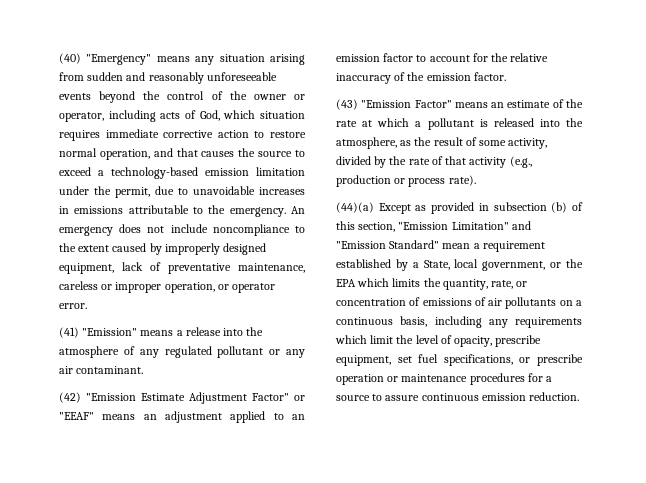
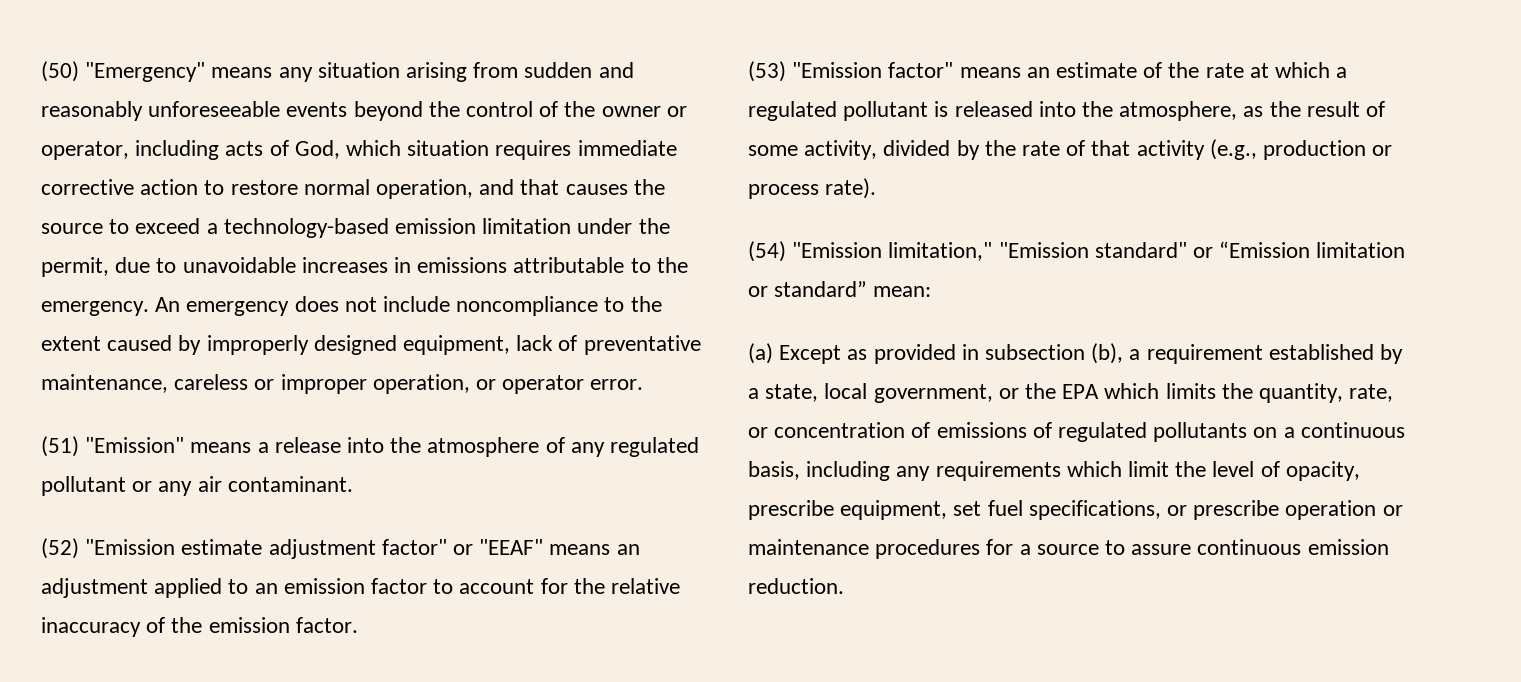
[59,53,81,64] (40) -> [41,61,79,82] (50)
[59,327,79,338] (41) -> [41,436,79,457] (51)
[59,392,289,404] (42) "Emission Estimate Adjustment Factor" -> [41,538,447,559] (52) "Emission estimate adjustment factor"
[336,99,452,110] (43) "Emission Factor" -> [748,61,954,82] (53) "Emission factor"
(422, 124) none -> [748,101,837,121] regulated
[336,202,374,213] (44)(a) -> [748,241,1406,262] [748,281,932,297] [748,343,773,364] (54) "Emission limitation," "Emission standard" or “Emission limitation or standard” mean: // (a)
[551,202,583,213] [336,221,531,232] [336,240,471,249] (b) of this section, "Emission Limitation" and "Emission Standard" mean -> [1091,343,1124,364] (b),
[423,260,450,270] State, -> [765,384,819,402] state,
[488,298,503,306] air -> [1058,422,1148,442] regulated

